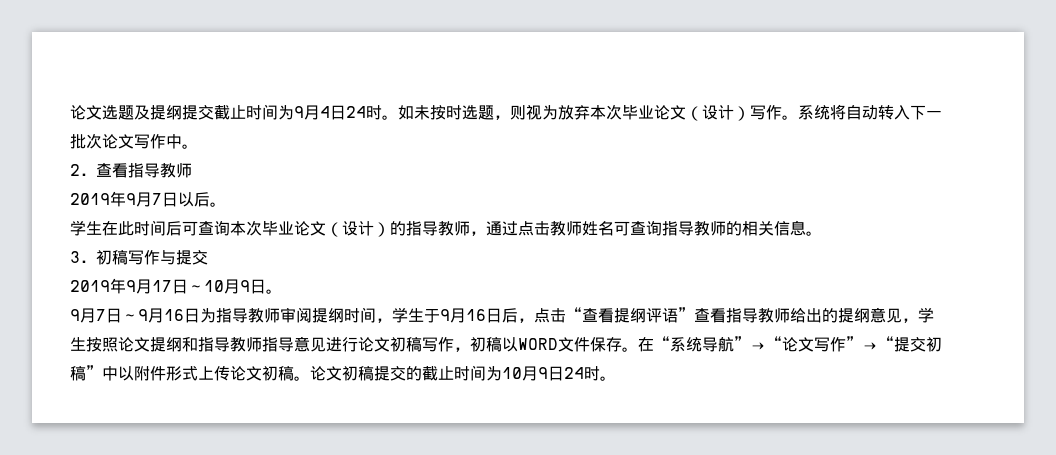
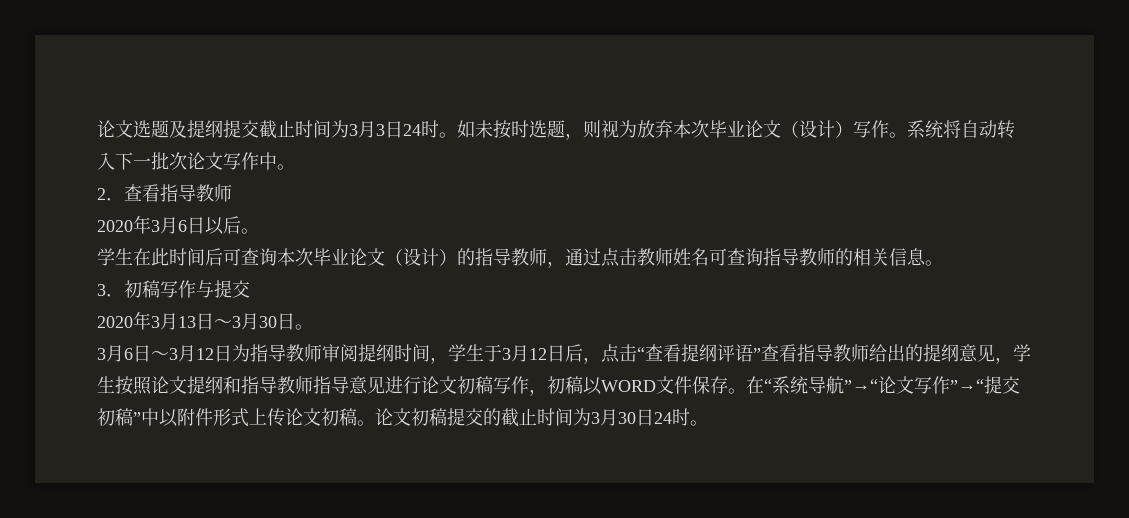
[294,105,330,120] 9月4 -> [349,121,385,138] 3月3
[70,191,162,207] 2019年9月7 -> [97,215,187,234] 2020年3月6
[70,278,282,294] [70,308,184,323] 2019年9月17日～10月9日。 // 9月7日～9月16 -> [97,311,313,330] [97,345,214,362] 2020年3月13日～3月30日。 // 3月6日～3月12
[440,308,486,323] 9月16 -> [502,345,547,362] 3月12
[502,366,548,381] 10月9 -> [591,409,636,426] 3月30

